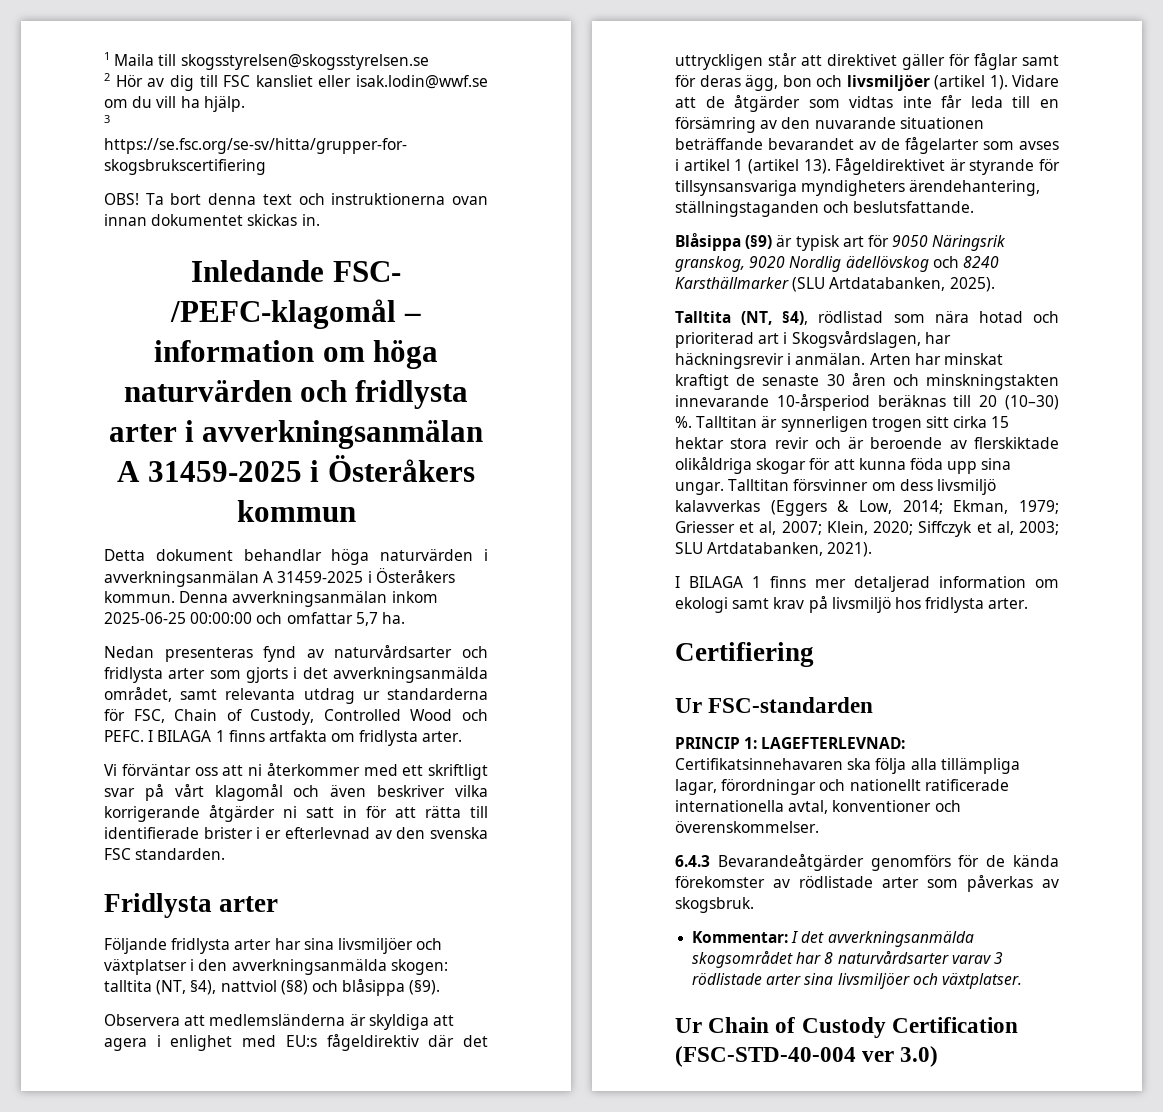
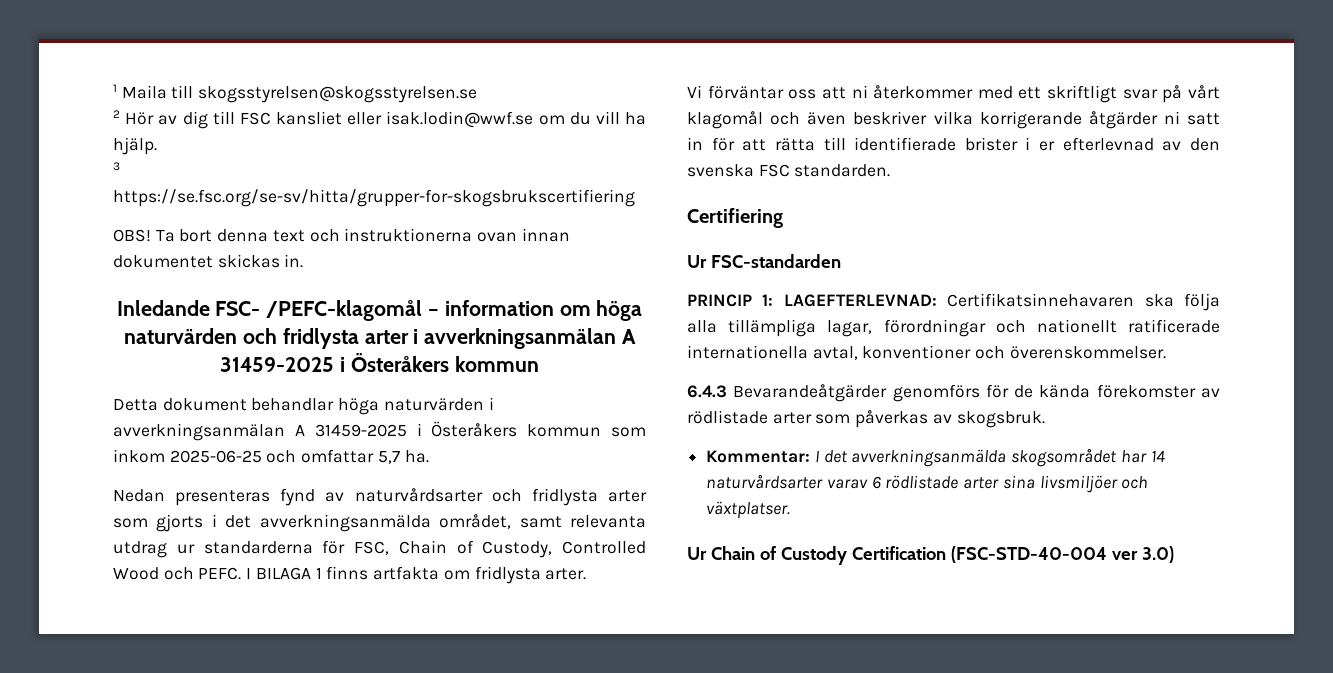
[104,591,388,607] kommun. Denna avverkningsanmälan -> [527,424,646,437] kommun som
[190,612,253,624] 00:00:00 -> (262, 456) none
[104,893,279,918] [104,938,443,954] [104,959,448,975] [104,979,441,996] [104,1014,454,1030] [104,1034,488,1051] [675,53,1059,70] [675,75,1059,91] [675,95,1059,112] [675,117,984,133] [675,137,1059,154] [675,158,1060,175] [675,180,1041,196] [675,201,975,217] [675,233,1007,251] [675,256,999,272] [675,277,995,292] [675,311,1059,325] [675,331,951,348] [675,353,1003,369] [675,373,1059,390] [675,394,1059,411] [675,416,1010,432] [675,437,1059,449] [675,457,1012,474] [675,479,996,495] [675,500,1059,516] [675,521,1059,537] [675,542,873,557] [675,576,1059,592] [675,596,1029,613] // Fridlysta arter // Följande fridlysta arter har sina livsmiljöer och växtplatser i den avverkningsanmälda skogen: talltita (NT, §4), nattviol (§8) och blåsippa (§9). // Observera att medlemsländerna är skyldiga att agera i enlighet med EU:s fågeldirektiv där det uttryckligen står att direktivet gäller för fåglar samt för deras ägg, bon och livsmiljöer (artikel 1). Vidare att de åtgärder som vidtas inte får leda till en försämring av den nuvarande situationen beträffande bevarandet av de fågelarter som avses i artikel 1 (artikel 13). Fågeldirektivet är styrande för tillsynsansvariga myndigheters ärendehantering, ställningstaganden och beslutsfattande. // Blåsippa (§9) är typisk art för 9050 Näringsrik granskog, 9020 Nordlig ädellövskog och 8240 Karsthällmarker (SLU Artdatabanken, 2025). // Talltita (NT, §4), rödlistad som nära hotad och prioriterad art i Skogsvårdslagen, har häckningsrevir i anmälan. Arten har minskat kraftigt de senaste 30 åren och minskningstakten innevarande 10-årsperiod beräknas till 20 (10–30) %. Talltitan är synnerligen trogen sitt cirka 15 hektar stora revir och är beroende av flerskiktade olikåldriga skogar för att kunna föda upp sina ungar. Talltitan försvinner om dess livsmiljö kalavverkas (Eggers & Low, 2014; Ekman, 1979; Griesser et al, 2007; Klein, 2020; Siffczyk et al, 2003; SLU Artdatabanken, 2021). // I BILAGA 1 finns mer detaljerad information om ekologi samt krav på livsmiljö hos fridlysta arter. -> (891, 170) none
[824,952,834,964] 8 -> [1150,450,1165,462] 14
[993,952,1003,964] 3 -> [871,476,881,489] 6

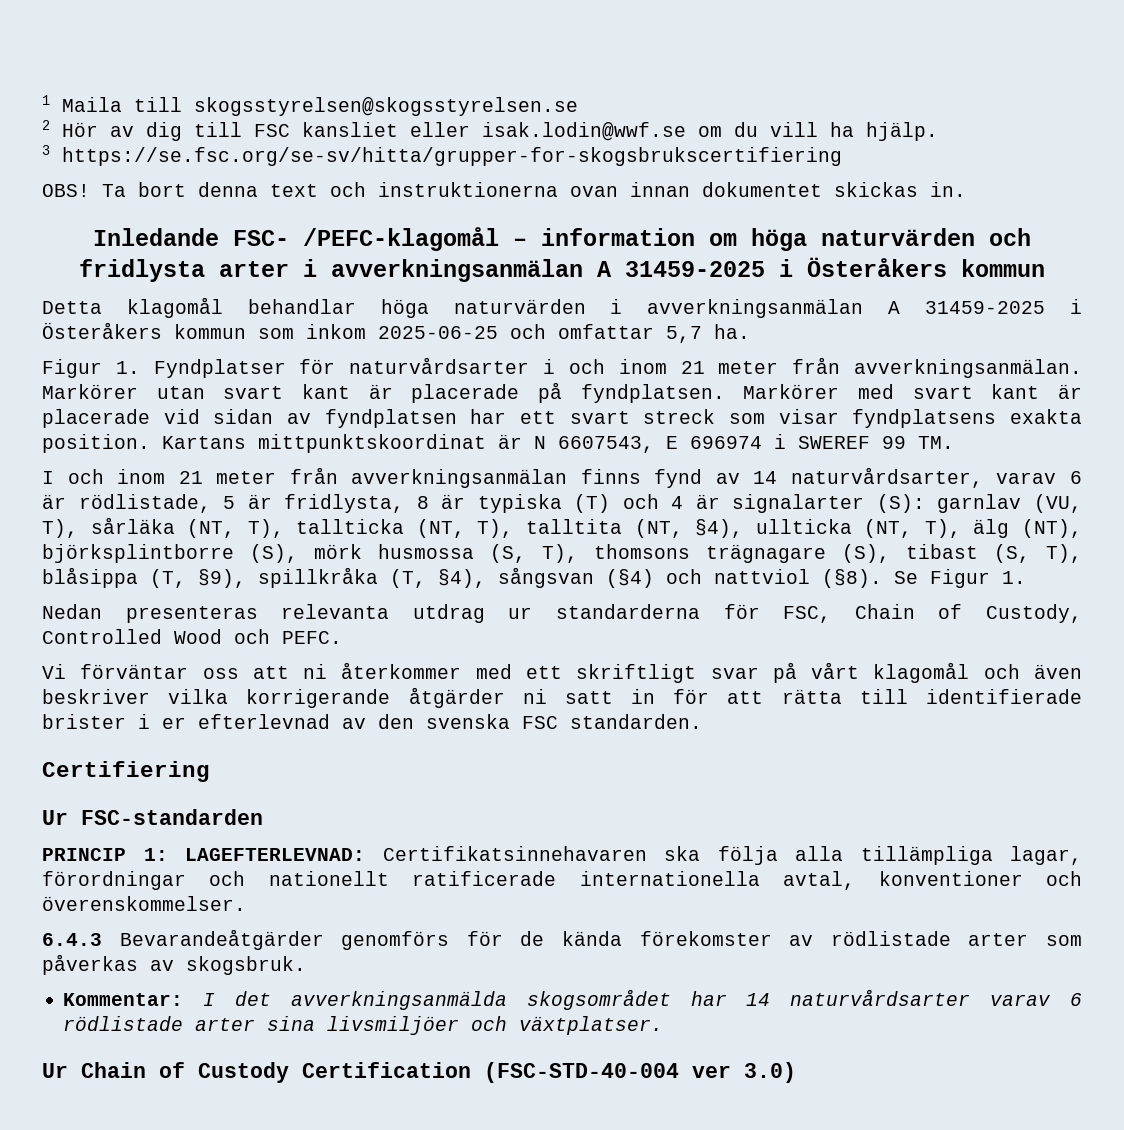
[162,398,247,411] dokument -> [126,297,223,318] klagomål
[113,488,647,506] [113,514,562,532] Nedan presenteras fynd av naturvårdsarter och fridlysta arter som gjorts i det avverkningsanmälda området, samt -> [42,357,1083,378] [42,382,1082,403] [42,409,1082,428] [42,434,954,453] [42,467,1082,488] [42,494,1082,513] [42,517,1082,538] [42,544,1082,563] [42,567,1026,588] [42,604,258,623] Figur 1. Fyndplatser för naturvårdsarter i och inom 21 meter från avverkningsanmälan. Markörer utan svart kant är placerade på fyndplatsen. Markörer med svart kant är placerade vid sidan av fyndplatsen har ett svart streck som visar fyndplatsens exakta position. Kartans mittpunktskoordinat är N 6607543, E 696974 i SWEREF 99 TM. // I och inom 21 meter från avverkningsanmälan finns fynd av 14 naturvårdsarter, varav 6 är rödlistade, 5 är fridlysta, 8 är typiska (T) och 4 är signalarter (S): garnlav (VU, T), sårläka (NT, T), tallticka (NT, T), talltita (NT, §4), ullticka (NT, T), älg (NT), björksplintborre (S), mörk husmossa (S, T), thomsons trägnagare (S), tibast (S, T), blåsippa (T, §9), spillkråka (T, §4), sångsvan (§4) och nattviol (§8). Se Figur 1. // Nedan presenteras
[246,566,587,584] I BILAGA 1 finns artfakta om fridlysta arter. -> (342, 637) none

